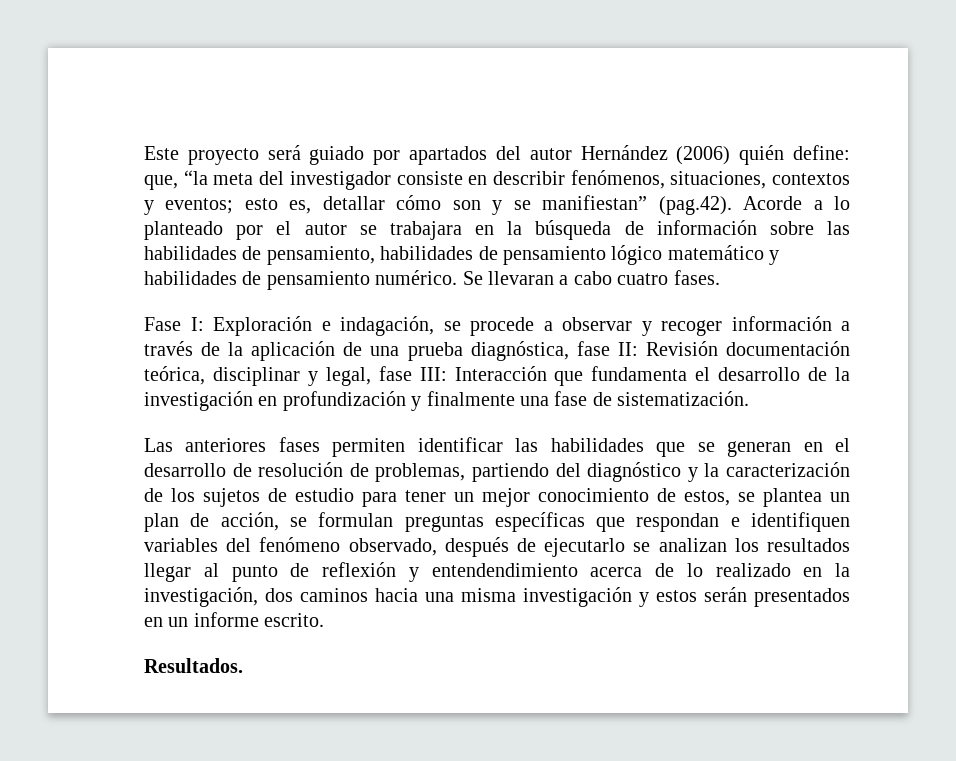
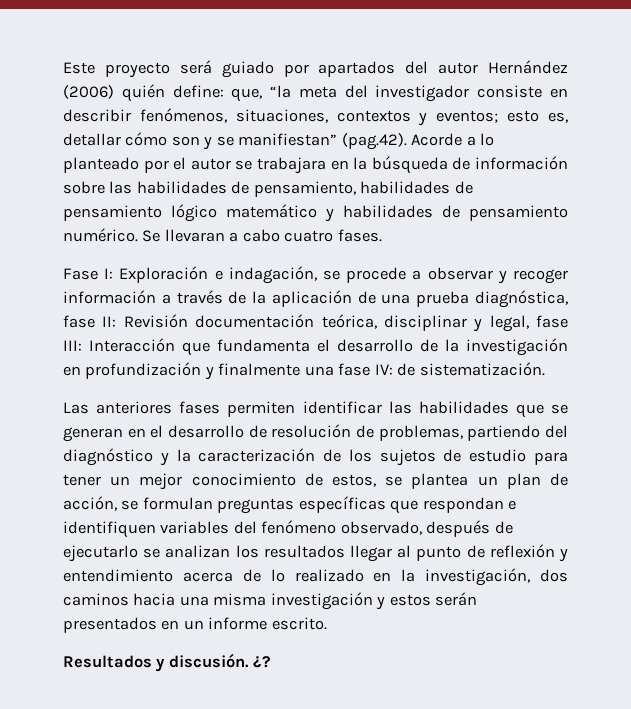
(588, 398) none -> [374,364,393,375] IV:
[431,563,578,577] entendendimiento -> [63,569,173,582] entendimiento
[144,658,243,673] Resultados. -> [63,653,272,672] Resultados y discusión. ¿?

